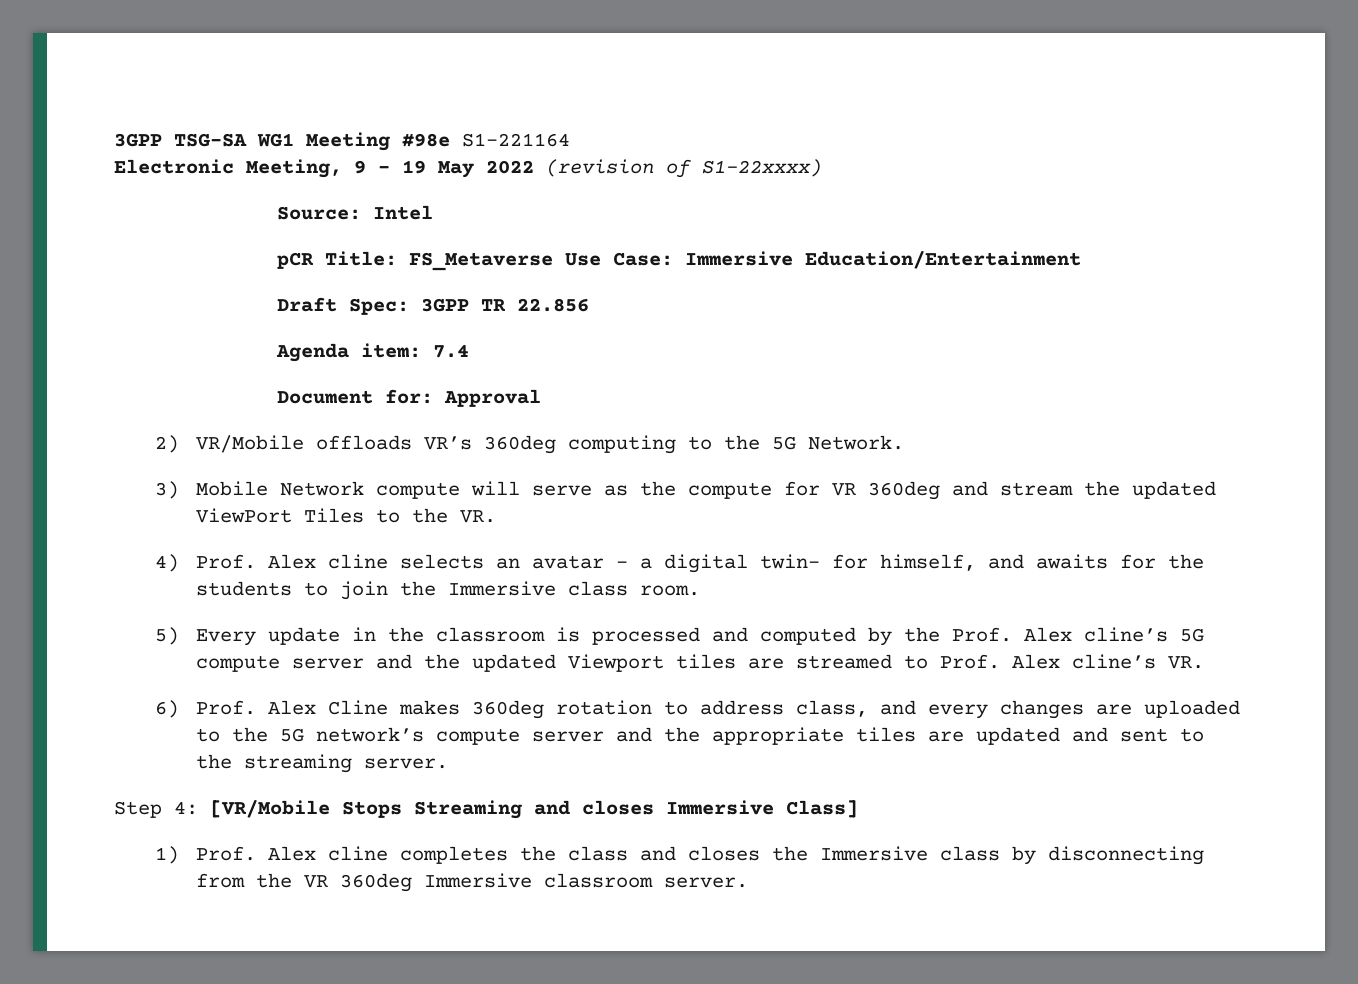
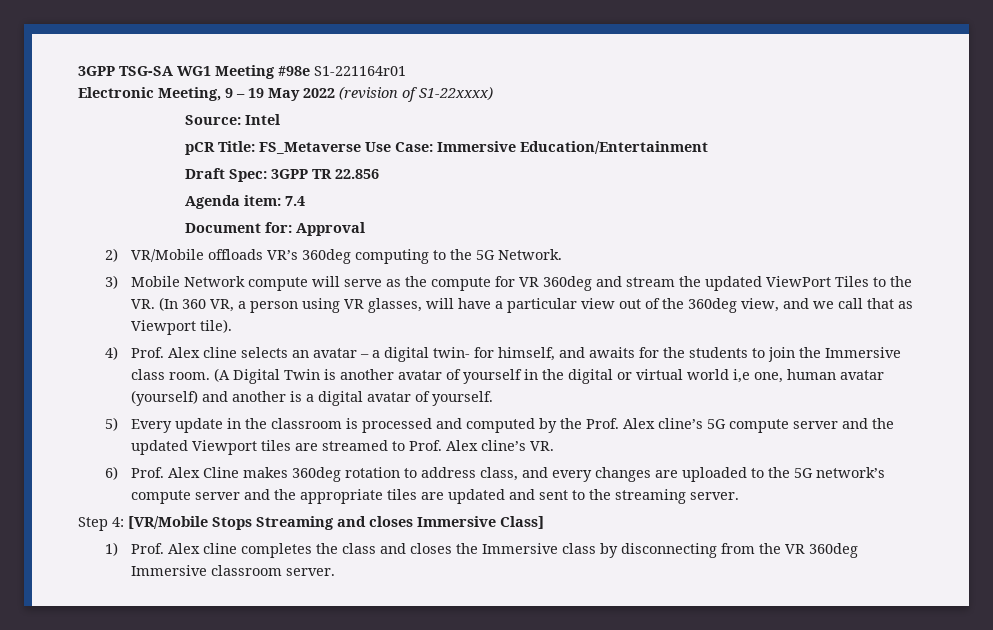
[462,133,570,147] S1-221164 -> [314,66,406,76] S1-221164r01
(496, 516) none -> [159,297,914,313] [131,319,233,335] (In 360 VR, a person using VR glasses, will have a particular view out of the 360deg view, and we call that as Viewport tile).
(700, 590) none -> [214,368,885,384] [131,390,494,406] (A Digital Twin is another avatar of yourself in the digital or virtual world i,e one, human avatar (yourself) and another is a digital avatar of yourself.

